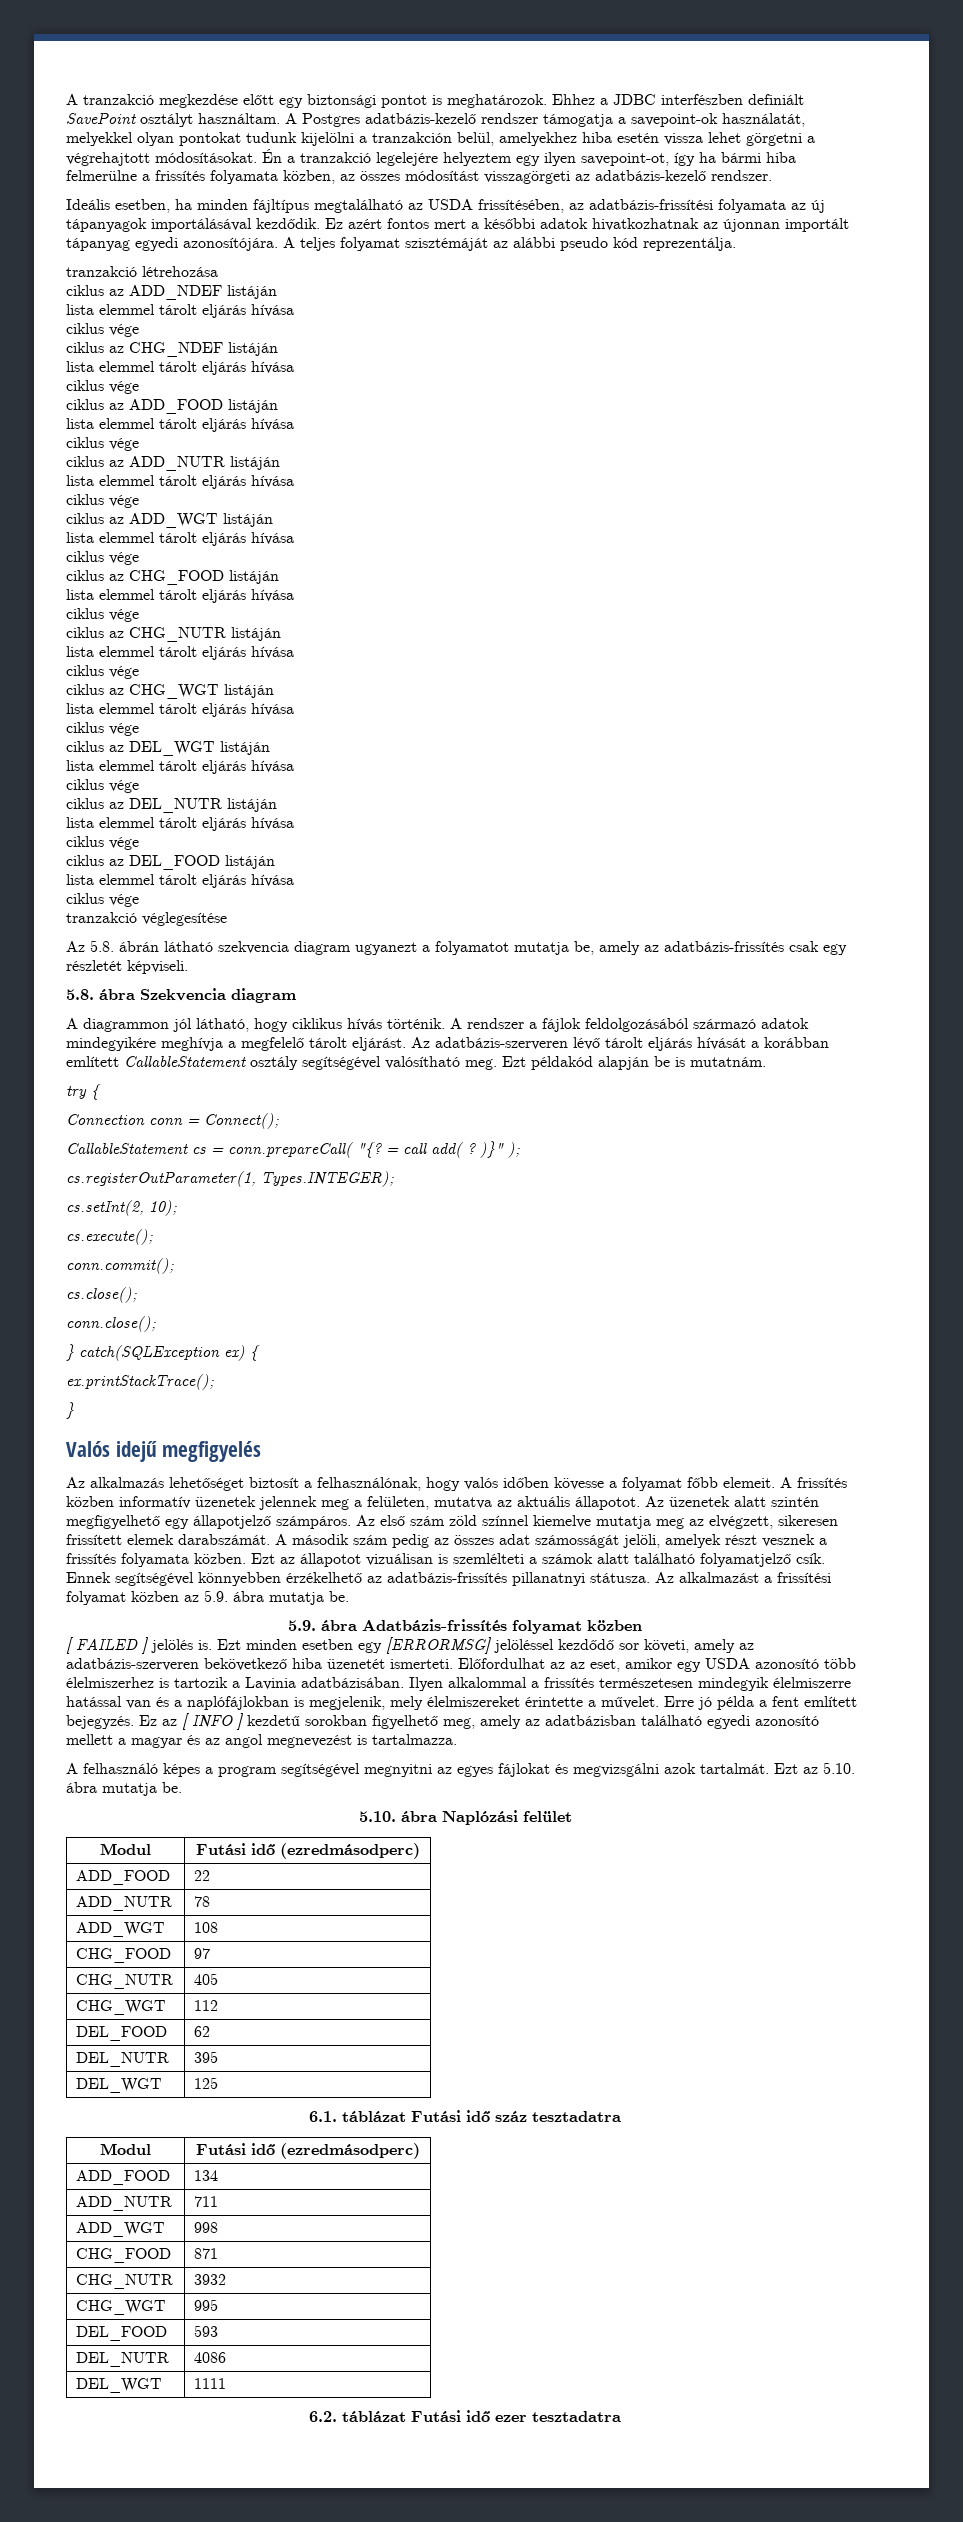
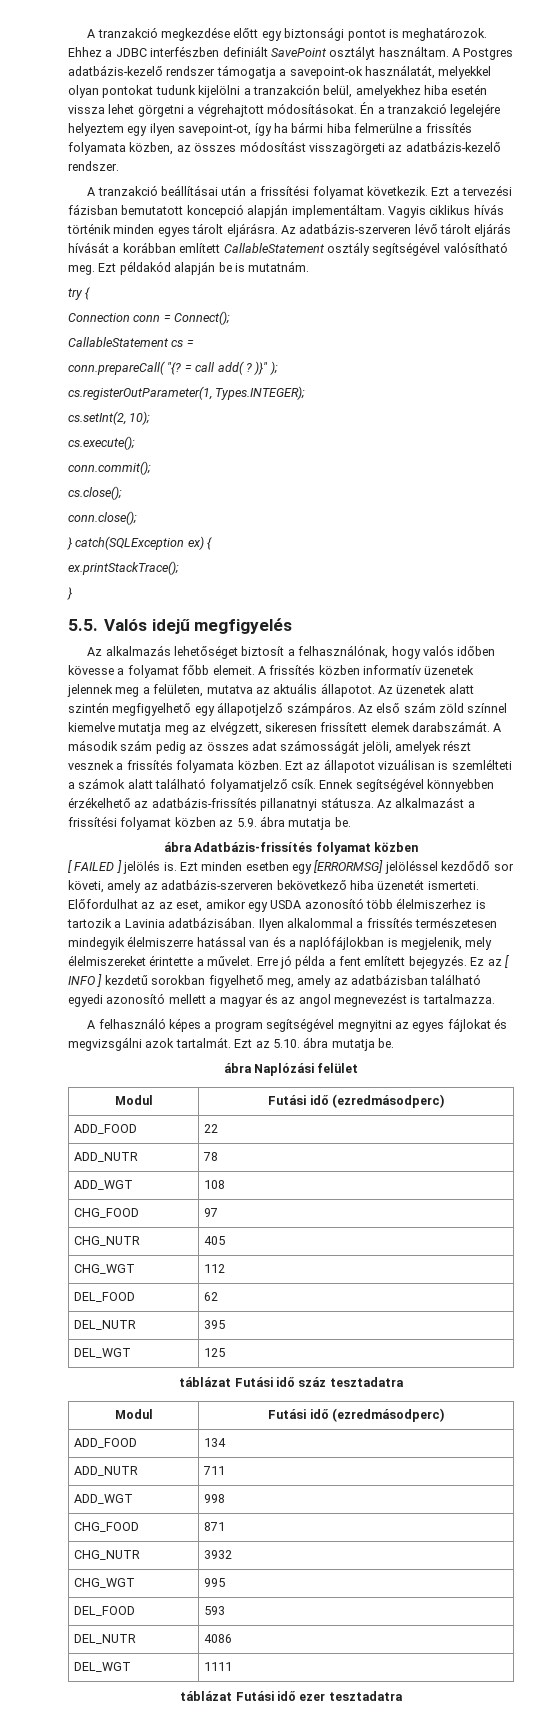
[66,199,825,213] [66,218,849,232] [66,237,736,251] [66,266,218,277] [66,285,277,300] [66,304,294,318] [66,323,139,337] [66,342,278,357] [66,361,294,375] [66,380,139,394] [66,399,278,414] [66,418,294,432] [66,437,139,451] [66,456,280,471] [66,475,294,489] [66,494,139,508] [66,513,273,528] [66,532,294,546] [66,551,139,565] [66,570,279,585] [66,589,294,603] [66,608,139,622] [66,627,281,642] [66,646,294,660] [66,665,139,679] [66,684,274,699] [66,703,294,717] [66,722,139,736] [66,741,270,756] [66,760,294,774] [66,779,139,793] [66,798,277,813] [66,817,294,831] [66,836,139,850] [66,855,275,870] [66,874,294,888] [66,893,139,907] [66,912,227,926] [66,940,847,955] [66,960,188,974] [66,988,296,1003] [66,1018,809,1032] [66,1037,406,1051] Ideális esetben, ha minden fájltípus megtalálható az USDA frissítésében, az adatbázis-frissítési folyamata az új tápanyagok importálásával kezdődik. Ez azért fontos mert a későbbi adatok hivatkozhatnak az újonnan importált tápanyag egyedi azonosítójára. A teljes folyamat szisztémáját az alábbi pseudo kód reprezentálja. // tranzakció létrehozása // ciklus az ADD_NDEF listáján // lista elemmel tárolt eljárás hívása // ciklus vége // ciklus az CHG_NDEF listáján // lista elemmel tárolt eljárás hívása // ciklus vége // ciklus az ADD_FOOD listáján // lista elemmel tárolt eljárás hívása // ciklus vége // ciklus az ADD_NUTR listáján // lista elemmel tárolt eljárás hívása // ciklus vége // ciklus az ADD_WGT listáján // lista elemmel tárolt eljárás hívása // ciklus vége // ciklus az CHG_FOOD listáján // lista elemmel tárolt eljárás hívása // ciklus vége // ciklus az CHG_NUTR listáján // lista elemmel tárolt eljárás hívása // ciklus vége // ciklus az CHG_WGT listáján // lista elemmel tárolt eljárás hívása // ciklus vége // ciklus az DEL_WGT listáján // lista elemmel tárolt eljárás hívása // ciklus vége // ciklus az DEL_NUTR listáján // lista elemmel tárolt eljárás hívása // ciklus vége // ciklus az DEL_FOOD listáján // lista elemmel tárolt eljárás hívása // ciklus vége // tranzakció véglegesítése // Az 5.8. ábrán látható szekvencia diagram ugyanezt a folyamatot mutatja be, amely az adatbázis-frissítés csak egy részletét képviseli. // 5.8. ábra Szekvencia diagram // A diagrammon jól látható, hogy ciklikus hívás történik. A rendszer a fájlok feldolgozásából származó adatok mindegyikére meghívja a megfelelő tárolt eljárást. -> [87,185,513,199] [68,204,504,218] [67,223,278,237] A tranzakció beállításai után a frissítési folyamat következik. Ezt a tervezési fázisban bemutatott koncepció alapján implementáltam. Vagyis ciklikus hívás történik minden egyes tárolt eljárásra.
(224, 1151) none -> (194, 343) //
(74, 1410) none -> [68,619,98,631] 5.5.
[288,1620,316,1631] 5.9. -> (351, 822) none
[358,1811,396,1822] 5.10. -> (394, 1043) none
[309,2111,337,2122] 6.1. -> (226, 1352) none
[309,2411,337,2422] 6.2. -> (233, 1666) none

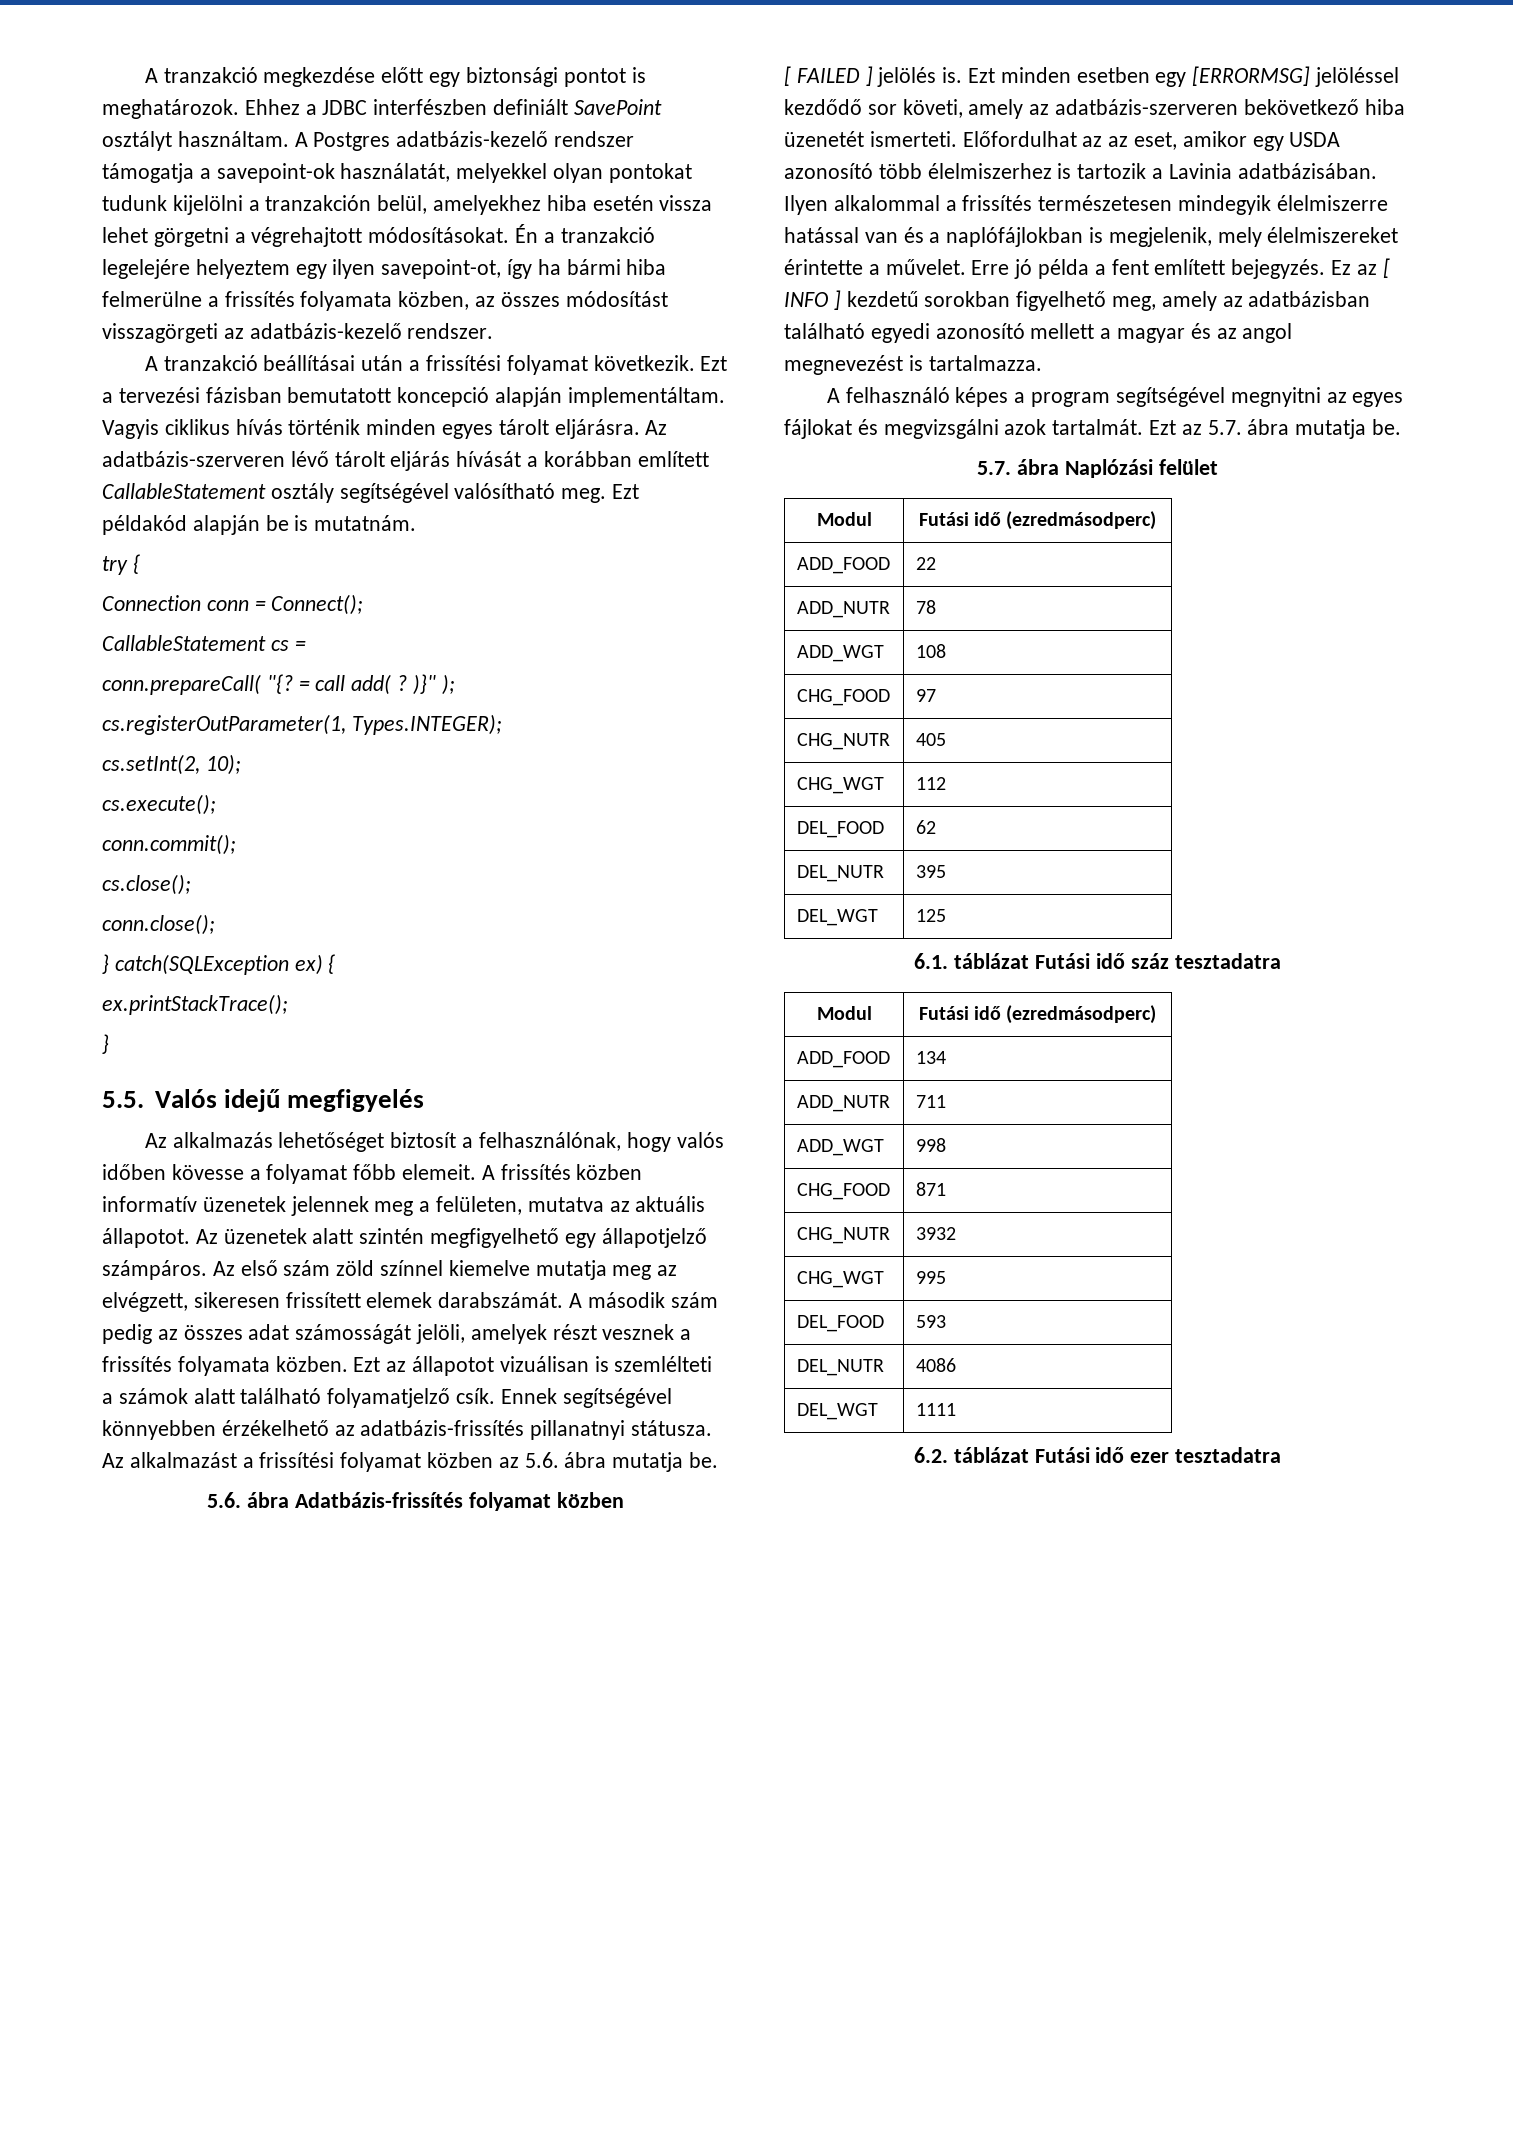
[236,816,351,830] 5.9. ábra mutatja be. // -> [524,1452,719,1472] [207,1492,242,1508] 5.6. ábra mutatja be. // 5.6.
[272,1037,394,1051] 5.10. ábra mutatja be. // -> [1207,419,1402,439] [977,461,1012,475] 5.7. ábra mutatja be. // 5.7.
(226, 1352) none -> [914,953,949,969] 6.1.
(233, 1666) none -> [913,1447,948,1463] 6.2.

